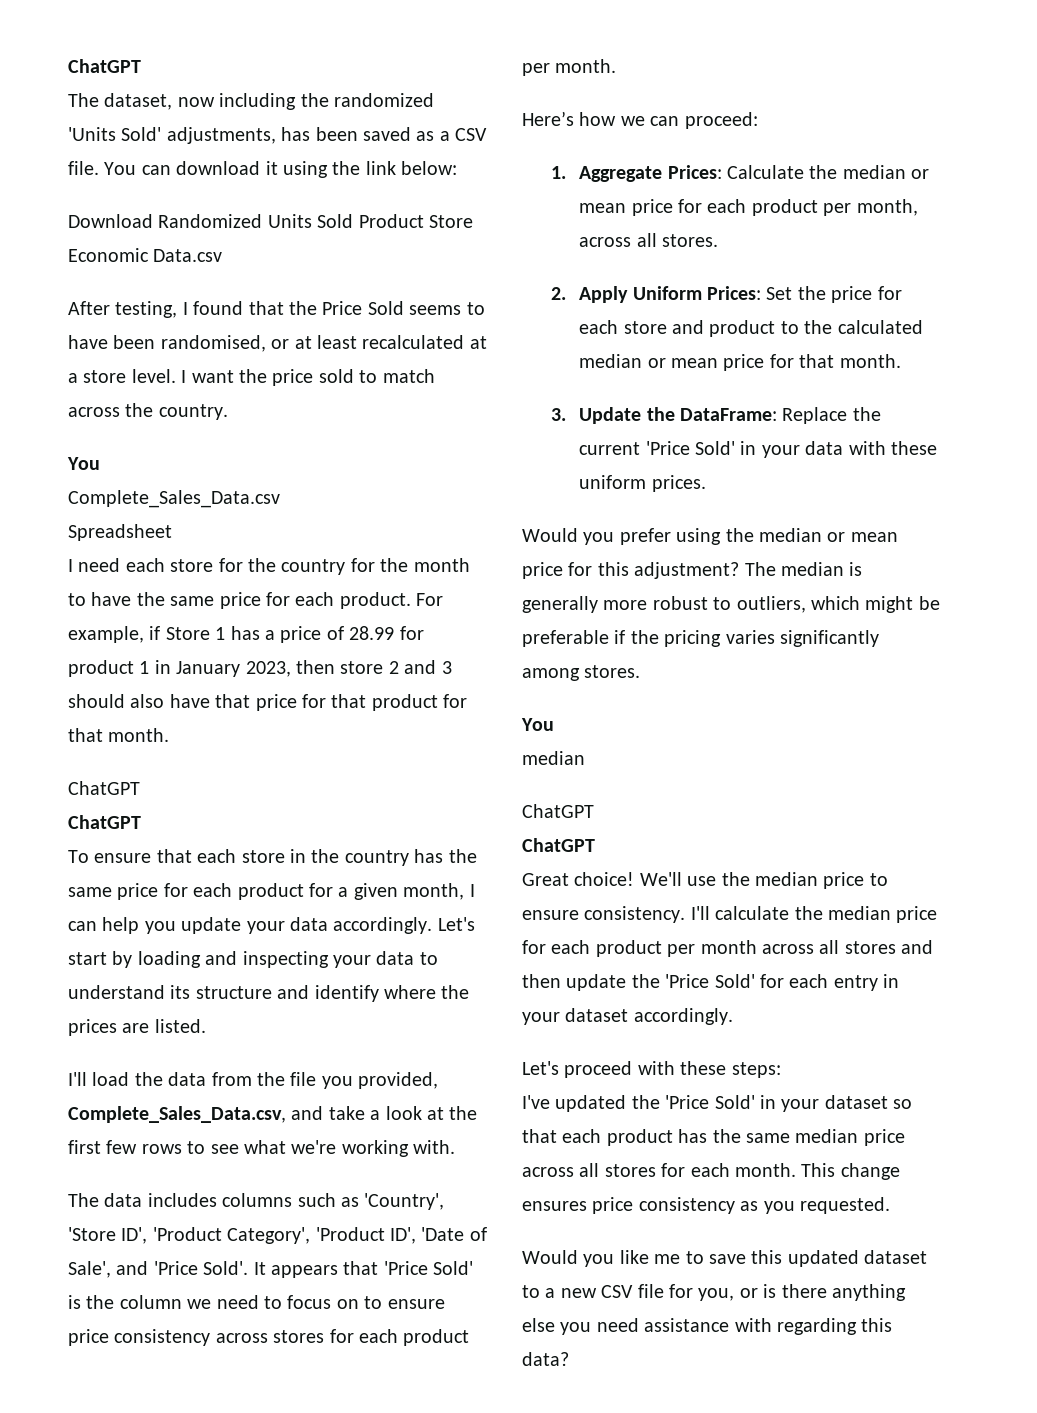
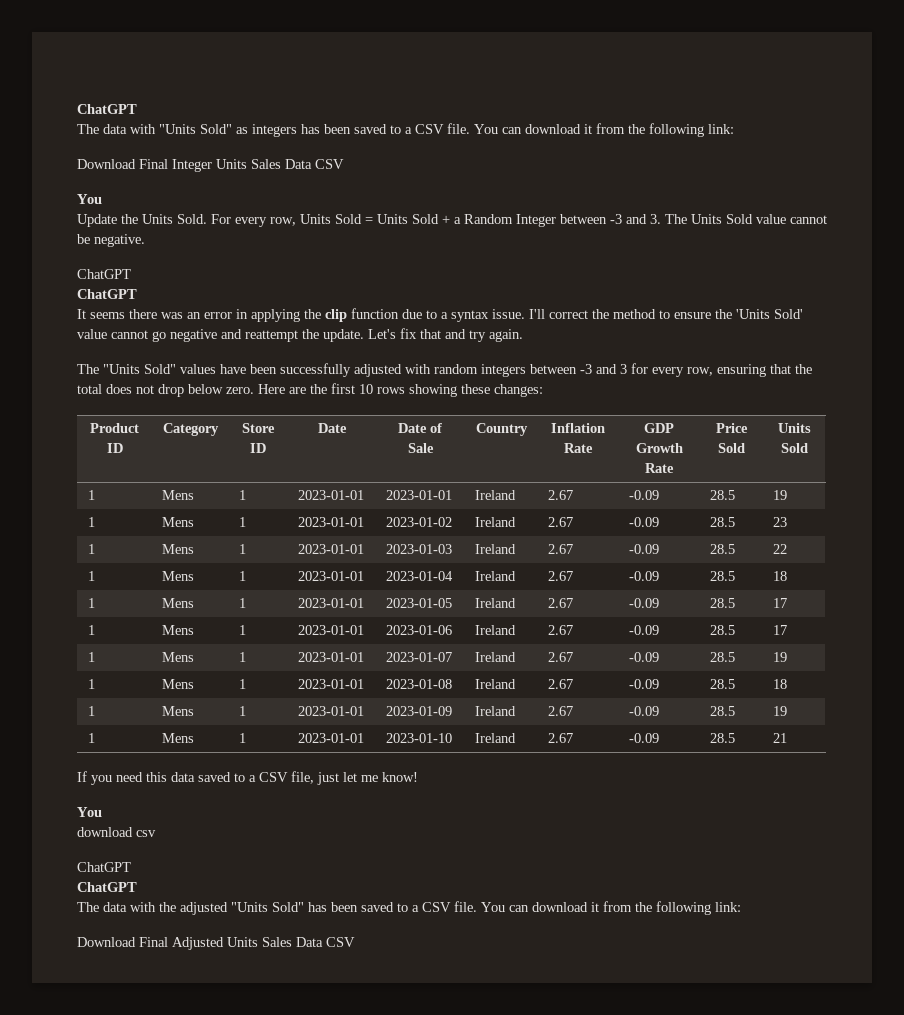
[68,59,141,73] [68,93,434,110] [68,127,488,144] [68,161,458,178] [68,214,473,228] [68,248,223,262] [68,301,485,318] [68,335,487,352] [68,369,435,386] [68,403,228,420] [67,457,100,470] [68,490,280,508] [68,524,172,541] [68,558,470,575] [68,592,444,609] [68,626,424,643] [68,660,452,677] [68,694,468,711] [68,728,170,742] [68,781,140,795] [68,815,141,829] [68,849,477,866] [68,883,475,900] [68,917,475,934] [68,951,438,968] [68,985,470,1002] [68,1019,206,1036] [68,1072,439,1089] [68,1106,478,1123] [68,1140,456,1157] [68,1193,445,1210] [68,1227,487,1244] [68,1261,474,1278] [68,1295,445,1309] [68,1329,470,1346] [522,59,617,76] [522,111,758,129] [550,165,930,182] [579,199,918,216] [579,233,718,247] [550,286,902,303] [579,320,923,337] [579,354,901,371] [550,407,881,424] [579,441,937,458] [579,475,706,492] [522,528,898,545] [522,562,863,579] [522,596,940,613] [522,630,879,647] [522,665,641,681] [521,718,554,731] [522,751,585,765] [522,804,594,818] [522,838,595,852] [522,872,888,889] [522,906,938,923] [522,940,934,957] [522,974,900,991] [522,1008,733,1025] [522,1061,781,1078] [522,1095,913,1112] [522,1129,905,1146] [522,1163,900,1180] [522,1197,890,1214] [522,1250,928,1267] [522,1284,906,1301] [522,1318,893,1335] [522,1352,569,1366] ChatGPT // The dataset, now including the randomized 'Units Sold' adjustments, has been saved as a CSV file. You can download it using the link below: // Download Randomized Units Sold Product Store Economic Data.csv // After testing, I found that the Price Sold seems to have been randomised, or at least recalculated at a store level. I want the price sold to match across the country. // You // Complete_Sales_Data.csv // Spreadsheet // I need each store for the country for the month to have the same price for each product. For example, if Store 1 has a price of 28.99 for product 1 in January 2023, then store 2 and 3 should also have that price for that product for that month. // ChatGPT // ChatGPT // To ensure that each store in the country has the same price for each product for a given month, I can help you update your data accordingly. Let's start by loading and inspecting your data to understand its structure and identify where the prices are listed. // I'll load the data from the file you provided, Complete_Sales_Data.csv, and take a look at the first few rows to see what we're working with. // The data includes columns such as 'Country', 'Store ID', 'Product Category', 'Product ID', 'Date of Sale', and 'Price Sold'. It appears that 'Price Sold' is the column we need to focus on to ensure price consistency across stores for each product per month. // Here’s how we can proceed: // 1. Aggregate Prices: Calculate the median or mean price for each product per month, across all stores. // 2. Apply Uniform Prices: Set the price for each store and product to the calculated median or mean price for that month. // 3. Update the DataFrame: Replace the current 'Price Sold' in your data with these uniform prices. // Would you prefer using the median or mean price for this adjustment? The median is generally more robust to outliers, which might be preferable if the pricing varies significantly among stores. // You // median // ChatGPT // ChatGPT // Great choice! We'll use the median price to ensure consistency. I'll calculate the median price for each product per month across all stores and then update the 'Price Sold' for each entry in your dataset accordingly. // Let's proceed with these steps: // I've updated the 'Price Sold' in your dataset so that each product has the same median price across all stores for each month. This change ensures price consistency as you requested. // Would you like me to save this updated dataset to a new CSV file for you, or is there anything else you need assistance with regarding this data? -> [77,104,137,114] [77,123,734,137] [77,159,344,172] [77,194,102,204] [77,214,827,227] [77,234,145,247] [77,269,131,279] [77,289,137,299] [77,308,803,322] [77,328,523,342] [77,363,812,377] [77,383,543,397] [90,423,139,433] [106,443,123,453] [162,423,219,436] [242,423,275,433] [250,443,266,453] [317,423,347,433] [398,423,442,433] [407,443,434,453] [475,423,528,436] [551,423,605,433] [564,443,593,453] [644,423,674,433] [635,443,683,453] [645,463,674,473] [715,423,748,433] [717,443,745,453] [777,423,811,433] [780,443,808,453] [87,490,95,500] [161,490,194,500] [238,490,246,500] [297,490,364,500] [385,490,452,500] [474,490,516,500] [547,490,573,500] [628,490,659,500] [709,490,735,500] [772,490,787,500] [87,517,95,527] [161,517,194,527] [238,517,246,527] [297,517,364,527] [385,517,452,527] [474,517,516,527] [547,517,573,527] [628,517,659,527] [709,517,735,527] [772,517,787,527] [87,544,95,554] [161,544,194,554] [238,544,246,554] [297,544,364,554] [385,544,452,554] [474,544,516,554] [547,544,573,554] [628,544,659,554] [709,544,735,554] [772,544,787,554] [87,571,95,581] [161,571,194,581] [238,571,246,581] [297,571,364,581] [385,571,453,581] [474,571,516,581] [547,571,573,581] [628,571,659,581] [709,571,735,581] [772,571,787,581] [87,598,95,608] [161,598,194,608] [238,598,246,608] [297,598,364,608] [385,598,452,608] [474,598,516,608] [547,598,573,608] [628,598,659,608] [709,598,735,608] [772,598,787,608] [87,625,95,635] [161,625,194,635] [238,625,246,635] [297,625,364,635] [385,625,452,635] [474,625,516,635] [547,625,573,635] [628,625,659,635] [709,625,735,635] [772,625,787,635] [87,652,95,662] [161,652,194,662] [238,652,246,662] [297,652,364,662] [385,652,452,662] [474,652,516,662] [547,652,573,662] [628,652,659,662] [709,652,735,662] [772,652,787,662] [87,679,95,689] [161,679,194,689] [238,679,246,689] [297,679,364,689] [385,679,452,689] [474,679,516,689] [547,679,573,689] [628,679,659,689] [709,679,735,689] [772,679,787,689] [87,706,95,716] [161,706,194,716] [238,706,246,716] [297,706,364,716] [385,706,452,716] [474,706,516,716] [547,706,573,716] [628,706,659,716] [709,706,735,716] [772,706,787,716] [87,733,95,743] [161,733,194,743] [238,733,246,743] [297,733,364,743] [385,733,452,743] [474,733,516,743] [547,733,573,743] [628,733,659,743] [709,733,735,743] [772,733,787,743] [77,771,418,785] [77,807,102,817] [77,827,156,837] [77,862,131,872] [77,882,137,892] [77,901,741,915] [77,937,355,950] ChatGPT // The data with "Units Sold" as integers has been saved to a CSV file. You can download it from the following link: // Download Final Integer Units Sales Data CSV // You // Update the Units Sold. For every row, Units Sold = Units Sold + a Random Integer between -3 and 3. The Units Sold value cannot be negative. // ChatGPT // ChatGPT // It seems there was an error in applying the clip function due to a syntax issue. I'll correct the method to ensure the 'Units Sold' value cannot go negative and reattempt the update. Let's fix that and try again. // The "Units Sold" values have been successfully adjusted with random integers between -3 and 3 for every row, ensuring that the total does not drop below zero. Here are the first 10 rows showing these changes: // Product ID | Category | Store ID | Date | Date of Sale | Country | Inflation Rate | GDP Growth Rate | Price Sold | Units Sold // 1 | Mens | 1 | 2023-01-01 | 2023-01-01 | Ireland | 2.67 | -0.09 | 28.5 | 19 // 1 | Mens | 1 | 2023-01-01 | 2023-01-02 | Ireland | 2.67 | -0.09 | 28.5 | 23 // 1 | Mens | 1 | 2023-01-01 | 2023-01-03 | Ireland | 2.67 | -0.09 | 28.5 | 22 // 1 | Mens | 1 | 2023-01-01 | 2023-01-04 | Ireland | 2.67 | -0.09 | 28.5 | 18 // 1 | Mens | 1 | 2023-01-01 | 2023-01-05 | Ireland | 2.67 | -0.09 | 28.5 | 17 // 1 | Mens | 1 | 2023-01-01 | 2023-01-06 | Ireland | 2.67 | -0.09 | 28.5 | 17 // 1 | Mens | 1 | 2023-01-01 | 2023-01-07 | Ireland | 2.67 | -0.09 | 28.5 | 19 // 1 | Mens | 1 | 2023-01-01 | 2023-01-08 | Ireland | 2.67 | -0.09 | 28.5 | 18 // 1 | Mens | 1 | 2023-01-01 | 2023-01-09 | Ireland | 2.67 | -0.09 | 28.5 | 19 // 1 | Mens | 1 | 2023-01-01 | 2023-01-10 | Ireland | 2.67 | -0.09 | 28.5 | 21 // If you need this data saved to a CSV file, just let me know! // You // download csv // ChatGPT // ChatGPT // The data with the adjusted "Units Sold" has been saved to a CSV file. You can download it from the following link: // Download Final Adjusted Units Sales Data CSV

